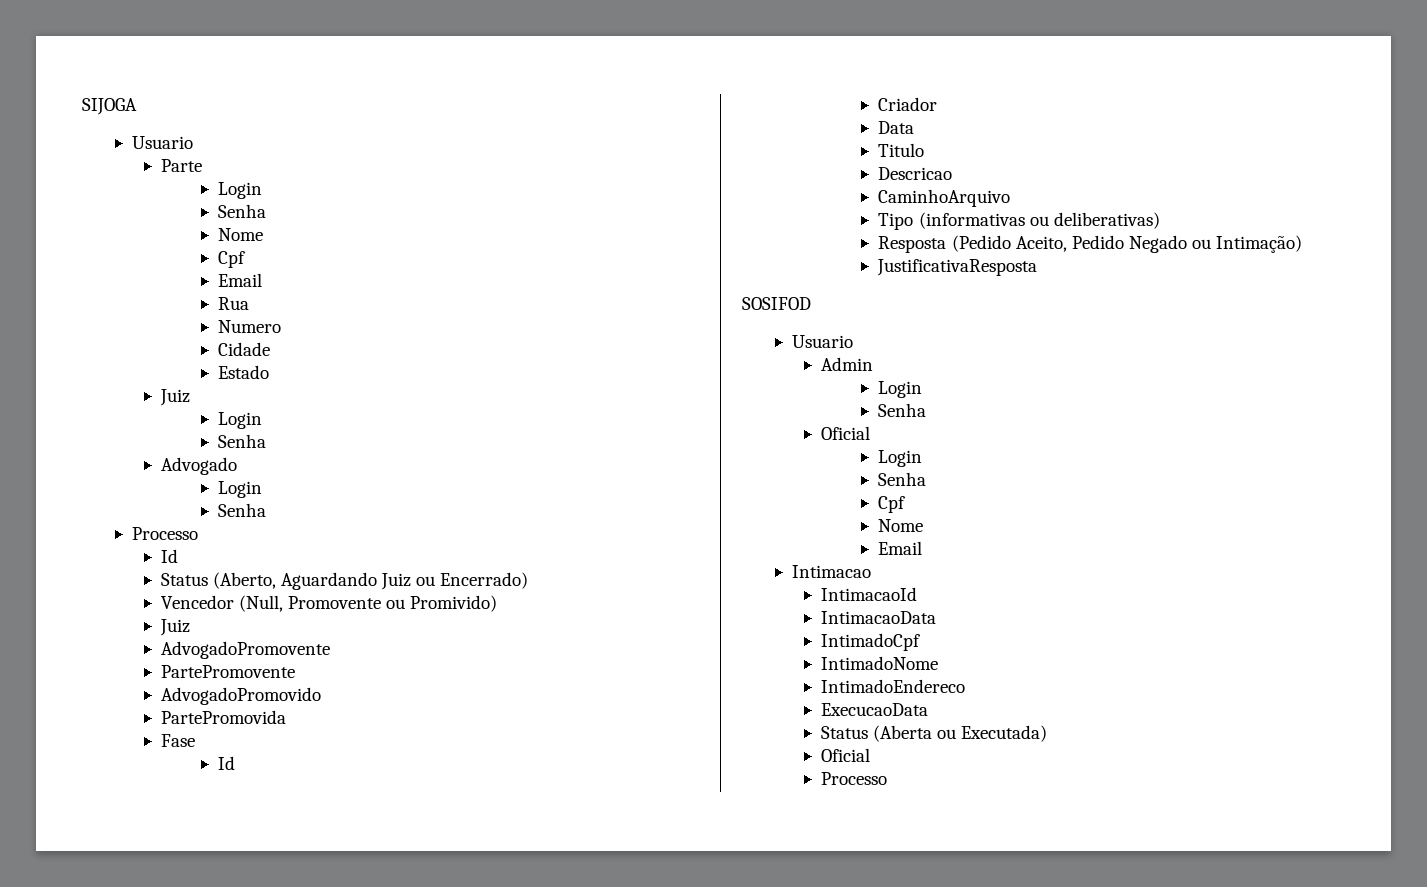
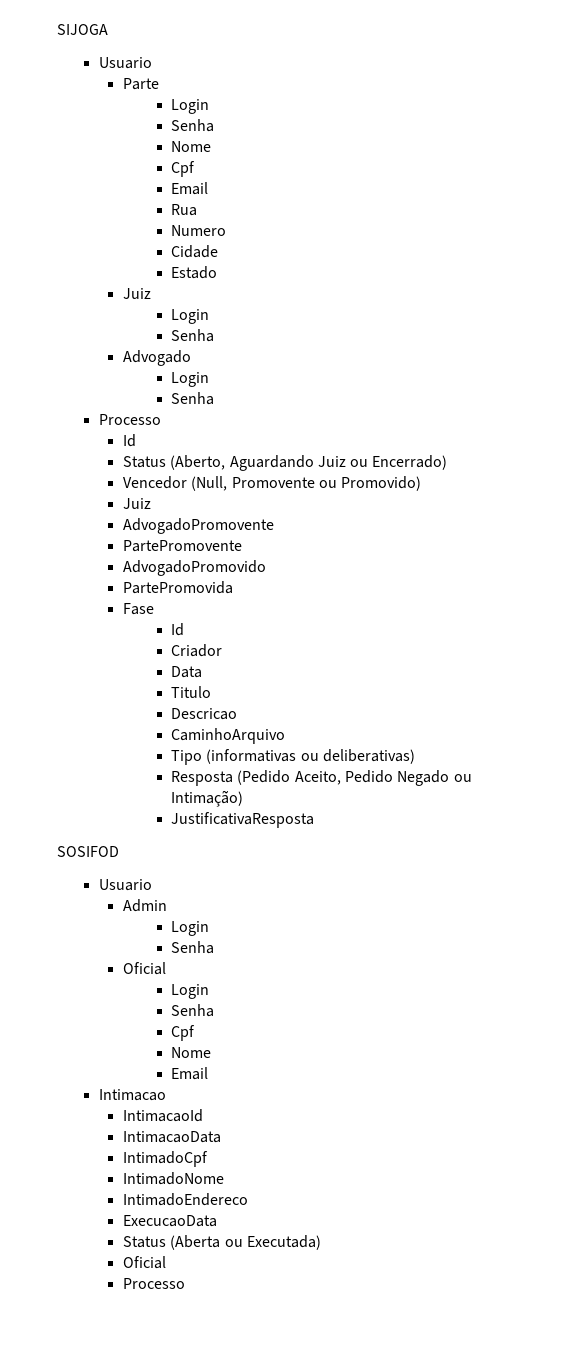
[410,595,498,612] Promivido) -> [341,476,422,491] Promovido)

